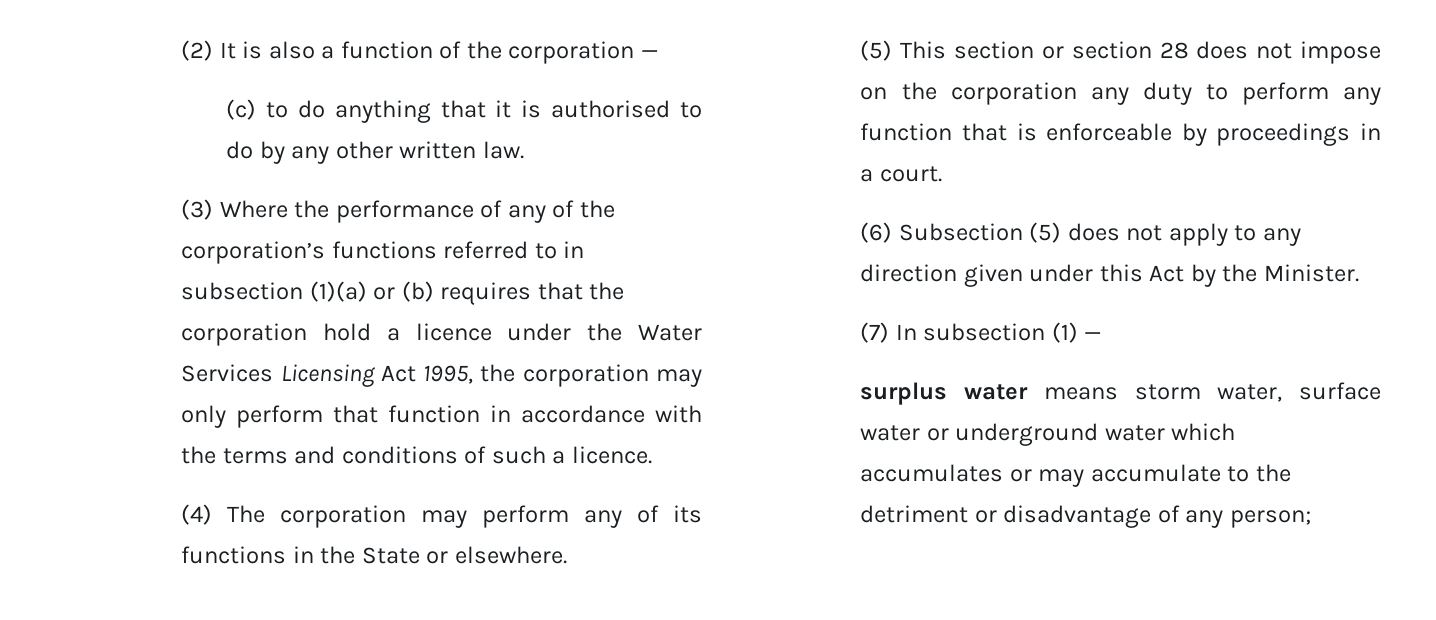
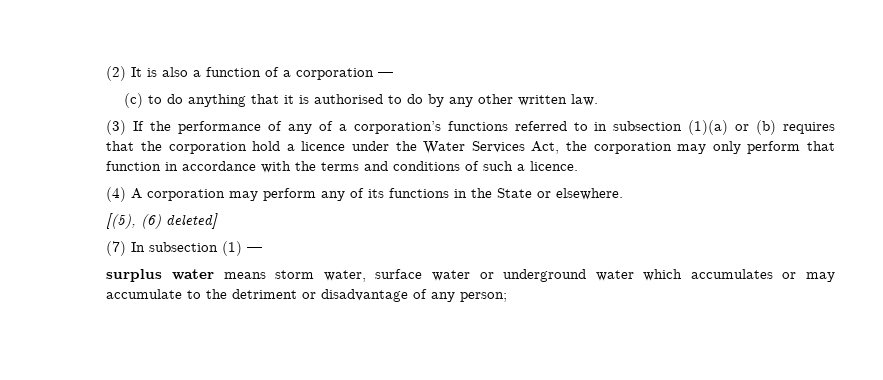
[466,41,502,59] the -> [283,70,292,77] a
[219,200,288,218] Where -> [133,121,145,131] If
[579,200,615,218] the -> [338,124,347,131] a
[280,364,474,387] Licensing Act 1995, -> [531,141,560,154] Act,
[227,505,266,523] The -> [131,188,143,199] A
[860,40,1381,64] [860,82,1381,105] [860,123,1381,146] [860,166,942,182] [860,222,1301,246] [860,264,1359,287] (5) This section or section 28 does not impose on the corporation any duty to perform any function that is enforceable by proceedings in a court. // (6) Subsection (5) does not apply to any direction given under this Act by the Minister. -> [106,213,219,229] [(5), (6) deleted]

